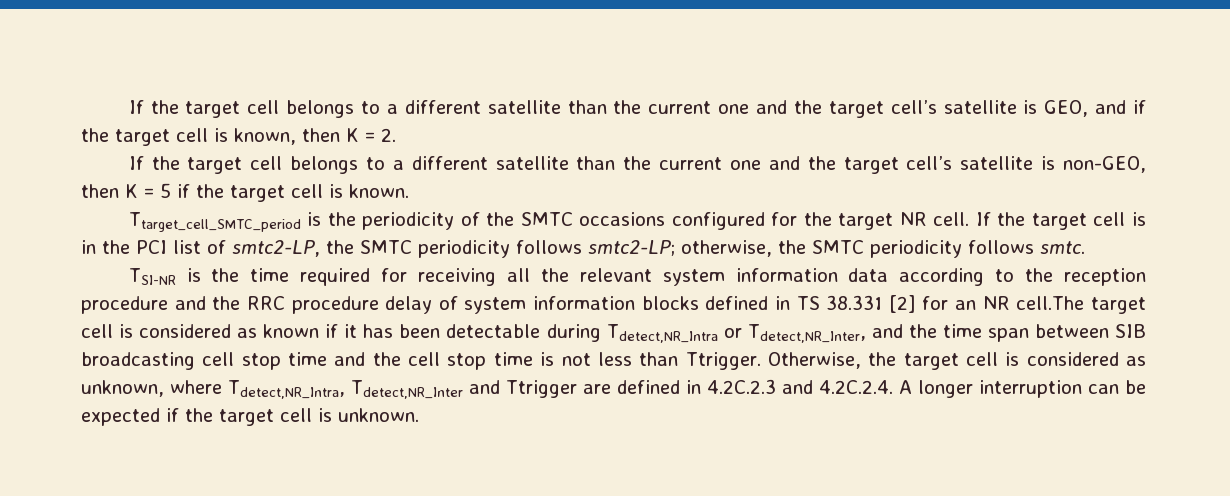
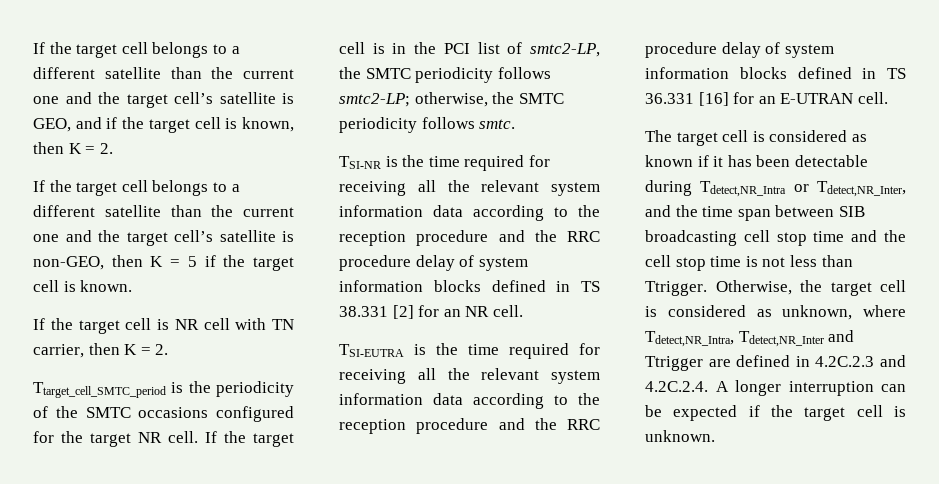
(409, 191) none -> [33,318,294,334] [33,343,169,358] // If the target cell is NR cell with TN carrier, then K = 2.
[1016,296,1085,310] cell.The -> [492,305,523,317] [339,343,600,359] [339,368,600,384] [339,393,600,409] [339,418,600,434] [645,42,834,58] [645,67,906,79] [645,92,888,106] [645,130,672,142] cell. // TSI-EUTRA is the time required for receiving all the relevant system information data according to the reception procedure and the RRC procedure delay of system information blocks defined in TS 36.331 [16] for an E-UTRAN cell. // The

